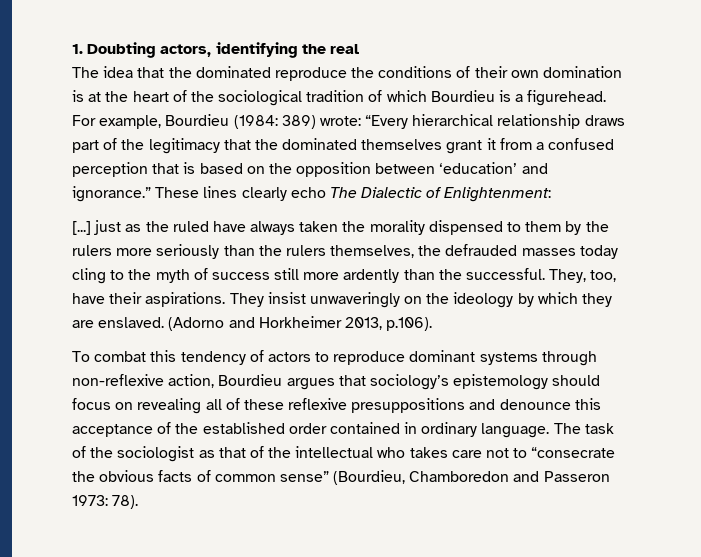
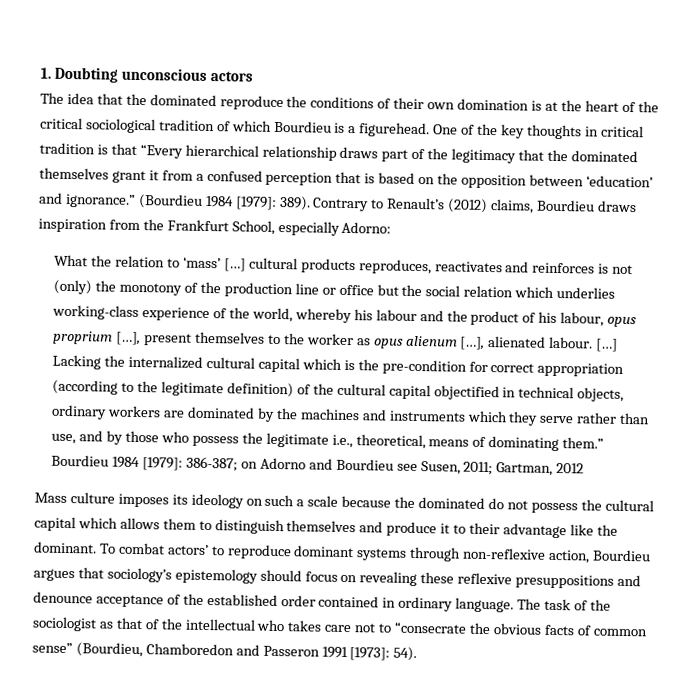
[160,42,359,58] actors, identifying the real -> [120,67,253,82] unconscious actors
(214, 96) none -> [40,117,83,130] critical
[72,114,361,129] For example, Bourdieu (1984: 389) wrote: -> [433,123,644,140] [39,142,137,155] One of the key thoughts in critical tradition is that
[155,186,552,202] [72,220,609,235] [72,244,618,259] [72,268,617,284] [72,292,613,308] [72,316,433,331] [72,350,311,365] These lines clearly echo The Dialectic of Enlightenment: // [...] just as the ruled have always taken the morality dispensed to them by the rulers more seriously than the rulers themselves, the defrauded masses today cling to the myth of success still more ardently than the successful. They, too, have their aspirations. They insist unwaveringly on the ideology by which they are enslaved. (Adorno and Horkheimer 2013, p.106). // To combat this tendency of actors -> [137,193,637,214] [38,218,392,236] [54,254,634,275] [53,279,616,299] [52,304,638,328] [53,330,619,352] [52,354,625,377] [52,379,625,402] [51,404,651,426] [51,430,605,452] [51,454,585,476] [34,492,654,514] [34,516,618,539] [34,541,209,556] (Bourdieu 1984 [1979]: 389). Contrary to Renault’s (2012) claims, Bourdieu draws inspiration from the Frankfurt School, especially Adorno: // What the relation to ‘mass’ […] cultural products reproduces, reactivates and reinforces is not (only) the monotony of the production line or office but the social relation which underlies working-class experience of the world, whereby his labour and the product of his labour, opus proprium […], present themselves to the worker as opus alienum […], alienated labour. […] Lacking the internalized cultural capital which is the pre-condition for correct appropriation (according to the legitimate definition) of the cultural capital objectified in technical objects, ordinary workers are dominated by the machines and instruments which they serve rather than use, and by those who possess the legitimate i.e., theoretical, means of dominating them.” Bourdieu 1984 [1979]: 386-387; on Adorno and Bourdieu see Susen, 2011; Gartman, 2012 // Mass culture imposes its ideology on such a scale because the dominated do not possess the cultural capital which allows them to distinguish themselves and produce it to their advantage like the dominant. To combat actors’
[205,398,240,410] all of -> (418, 579) none
[574,398,601,410] this -> (93, 597) none
[72,495,139,509] 1973: 78). -> [321,646,418,662] 1991 [1973]: 54).

